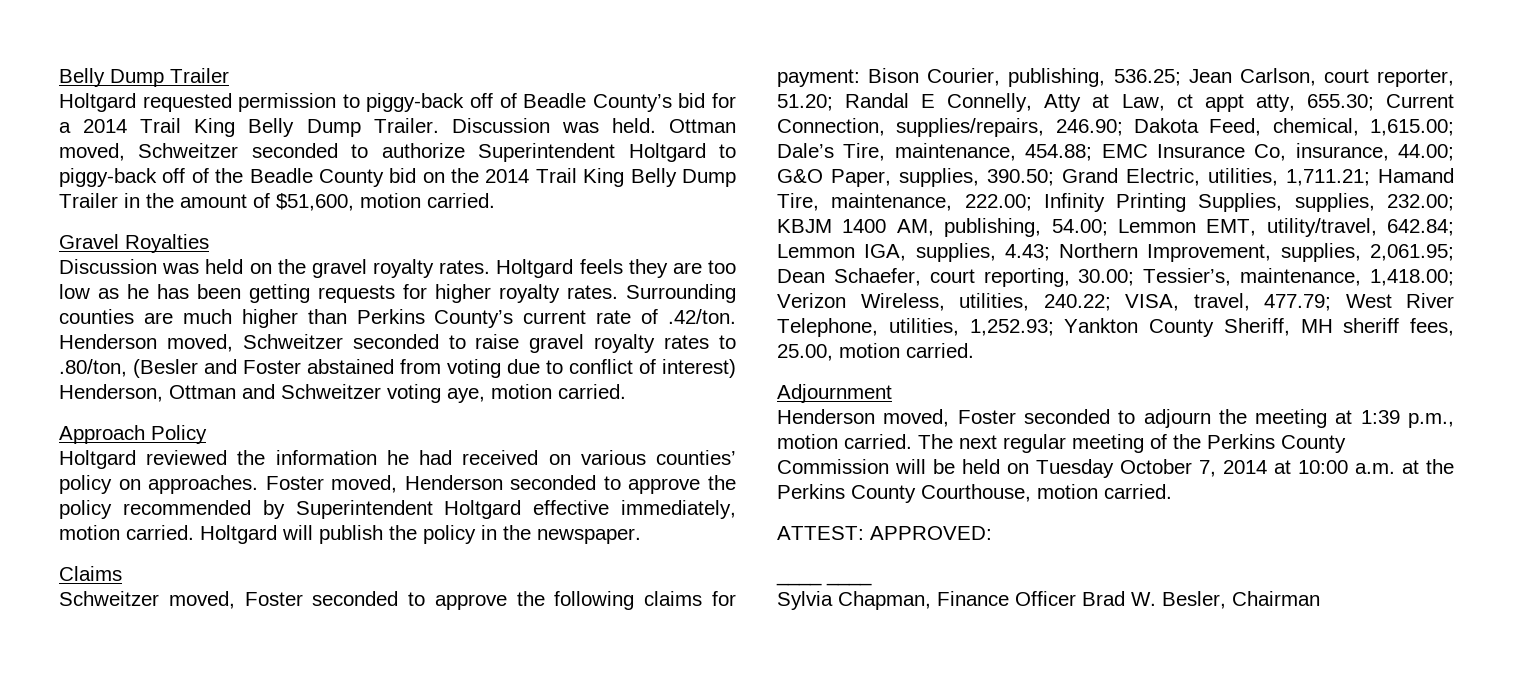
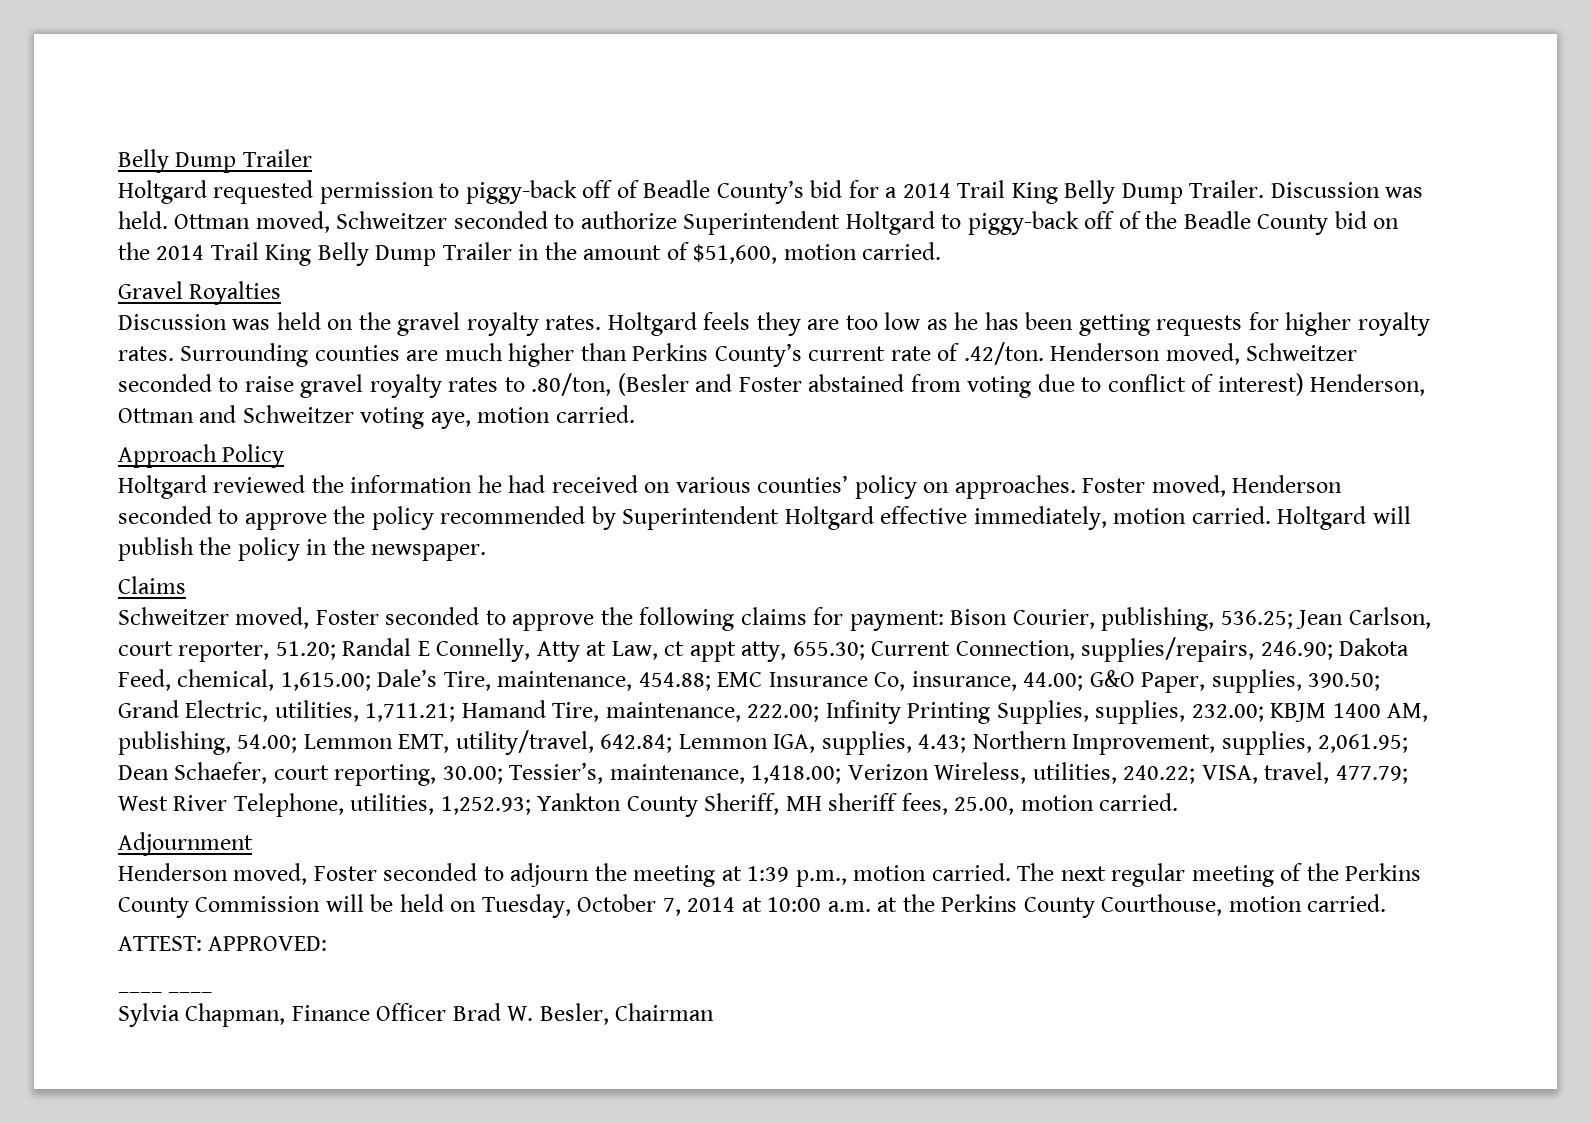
[1036,459,1114,478] Tuesday -> [481,894,571,918] Tuesday,

